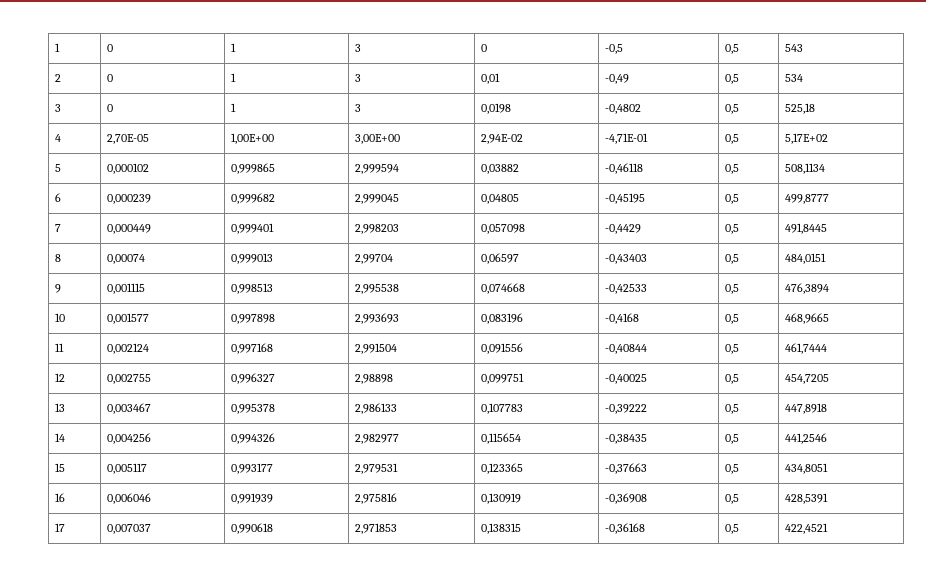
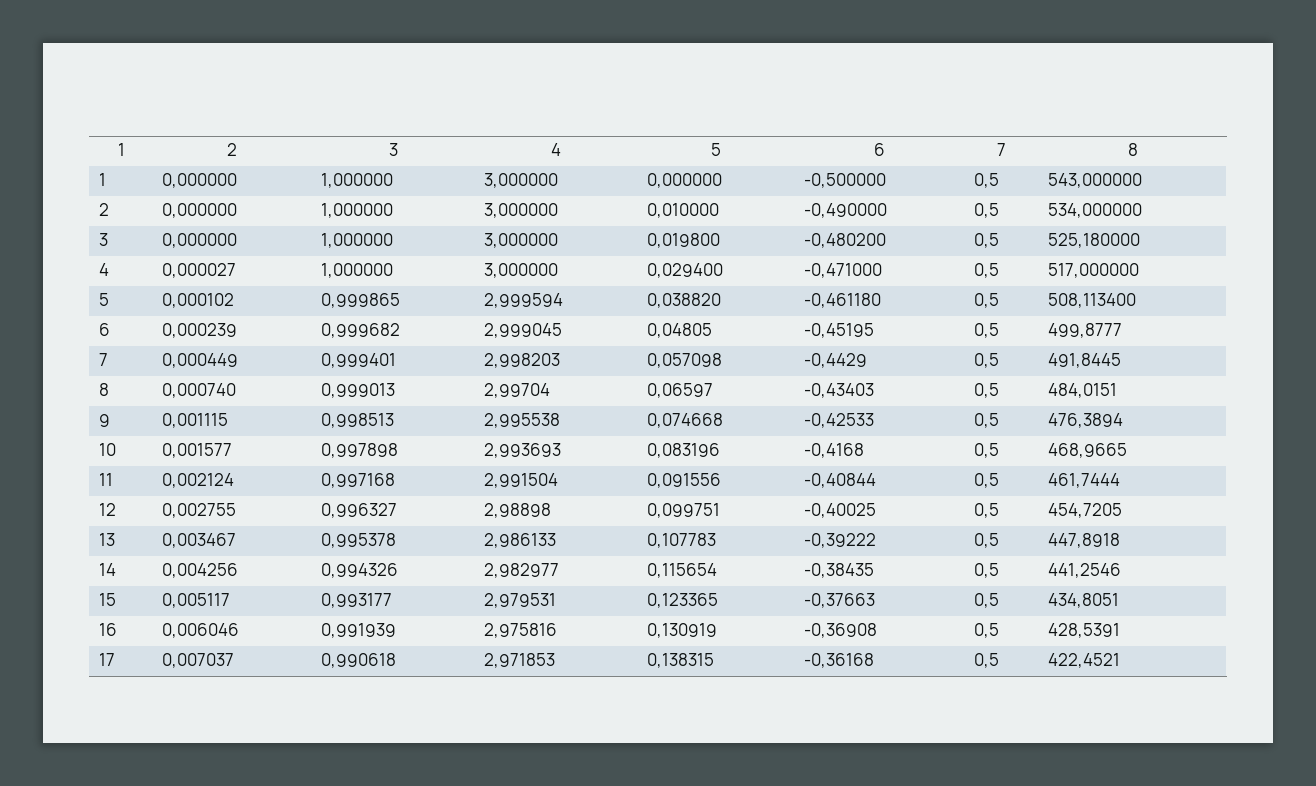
[54,43,60,52] [106,44,113,52] [230,43,236,52] [354,44,361,52] [480,44,487,52] [604,44,623,54] [724,44,739,54] [784,44,803,52] [54,74,61,82] [106,74,113,82] [230,73,236,82] [354,74,361,82] [480,73,500,84] [604,74,629,84] [724,74,739,84] [784,74,803,82] [54,104,61,112] [106,104,113,112] [230,103,236,112] [354,104,361,112] [480,103,511,114] [604,104,641,114] [724,104,739,114] [784,103,815,114] [54,134,61,142] [106,134,149,144] [230,133,274,144] [354,134,400,144] [480,134,523,144] [604,133,648,144] [724,134,739,144] [784,133,828,144] 1 | 0 | 1 | 3 | 0 | -0,5 | 0,5 | 543 // 2 | 0 | 1 | 3 | 0,01 | -0,49 | 0,5 | 534 // 3 | 0 | 1 | 3 | 0,0198 | -0,4802 | 0,5 | 525,18 // 4 | 2,70E-05 | 1,00E+00 | 3,00E+00 | 2,94E-02 | -4,71E-01 | 0,5 | 5,17E+02 -> [117,143,125,156] [227,143,237,156] [388,143,398,156] [551,143,561,156] [711,143,721,156] [874,143,885,156] [997,143,1006,156] [1127,143,1138,156] [98,173,106,186] [161,173,237,188] [320,173,393,188] [483,173,558,188] [646,173,722,188] [803,173,886,188] [973,173,999,188] [1047,173,1142,188] [98,203,109,216] [161,203,237,218] [320,203,393,218] [483,203,558,218] [646,203,719,218] [803,203,887,218] [973,203,999,218] [1047,203,1142,218] [98,233,108,246] [161,233,237,248] [320,233,393,248] [483,233,558,248] [646,233,720,248] [803,233,886,248] [973,233,999,248] [1047,233,1140,248] [98,263,109,276] [161,263,236,278] [320,263,393,278] [483,263,558,278] [646,263,723,278] [803,263,882,278] [973,263,999,278] [1047,263,1139,278] 1 | 2 | 3 | 4 | 5 | 6 | 7 | 8 // 1 | 0,000000 | 1,000000 | 3,000000 | 0,000000 | -0,500000 | 0,5 | 543,000000 // 2 | 0,000000 | 1,000000 | 3,000000 | 0,010000 | -0,490000 | 0,5 | 534,000000 // 3 | 0,000000 | 1,000000 | 3,000000 | 0,019800 | -0,480200 | 0,5 | 525,180000 // 4 | 0,000027 | 1,000000 | 3,000000 | 0,029400 | -0,471000 | 0,5 | 517,000000
[480,164,519,174] [604,163,643,174] [724,164,739,174] [784,163,825,174] 0,03882 | -0,46118 | 0,5 | 508,1134 -> [646,293,721,308] [803,293,881,308] [973,293,999,308] [1047,293,1136,308] 0,038820 | -0,461180 | 0,5 | 508,113400
[106,254,145,264] 0,00074 -> [161,383,236,398] 0,000740

